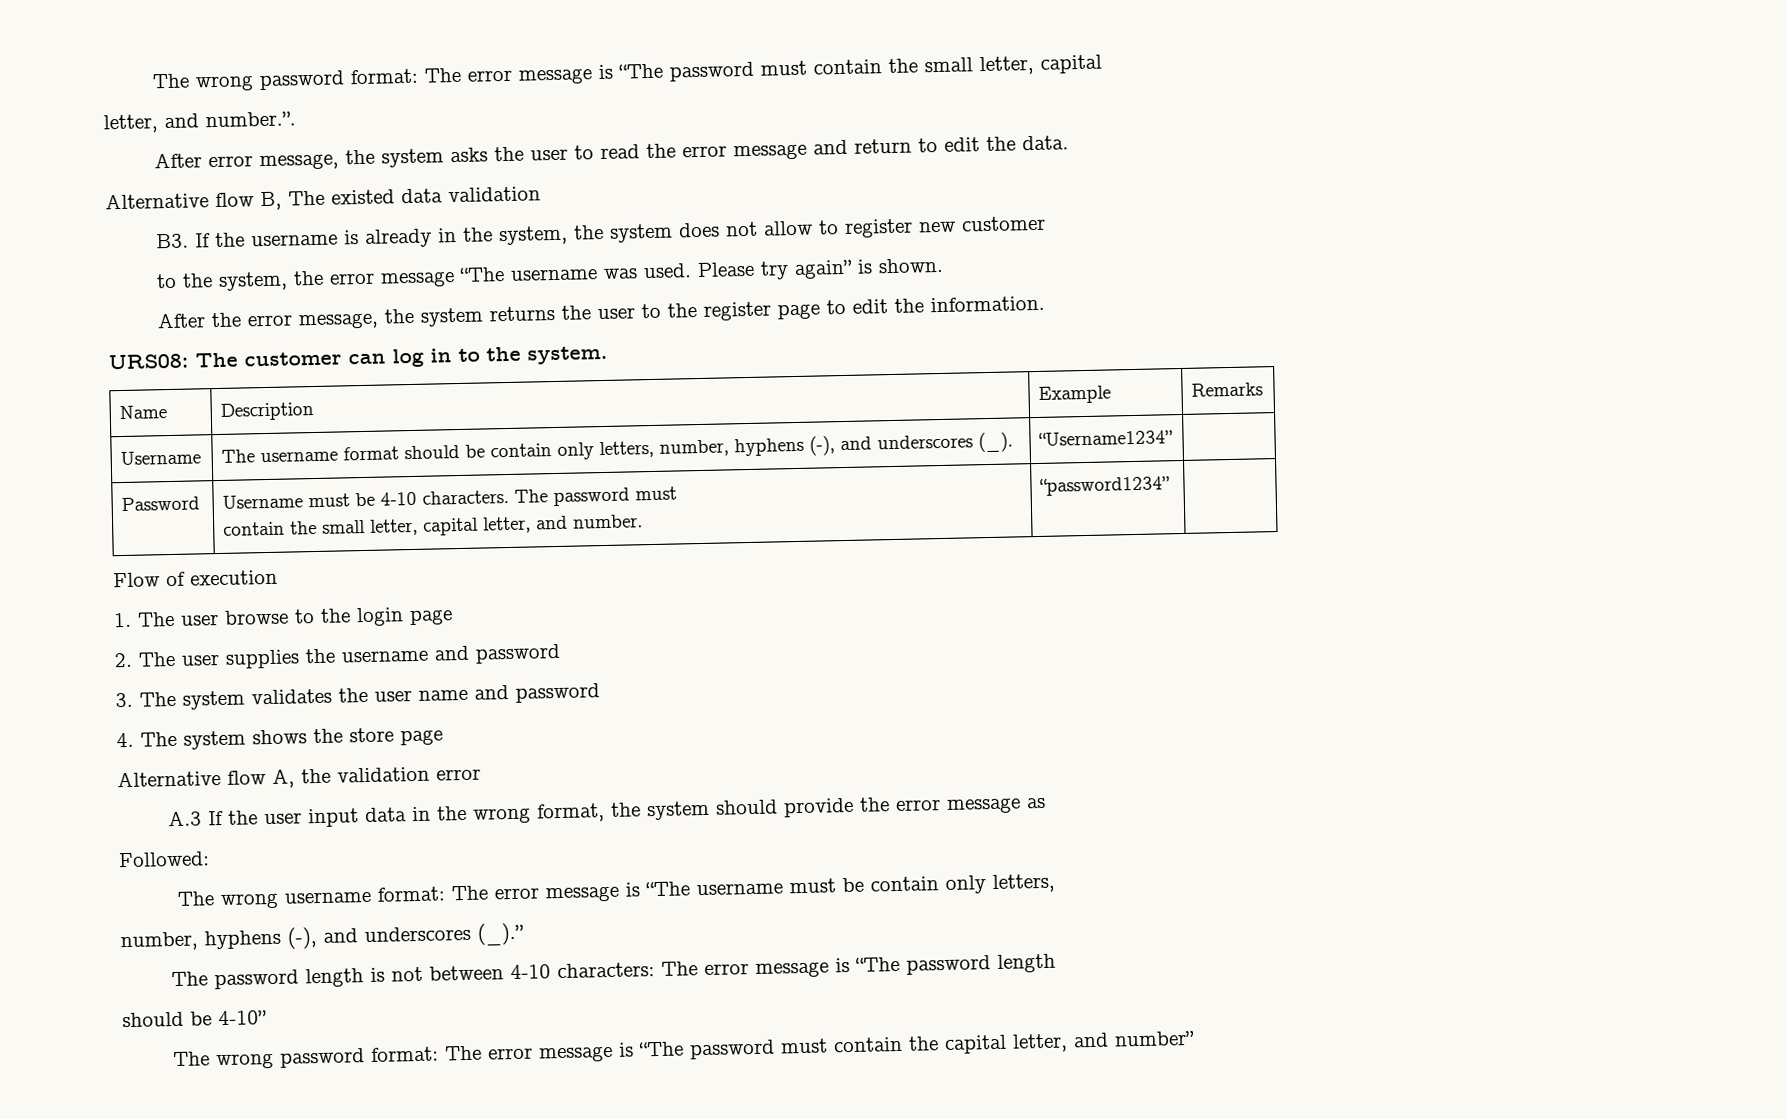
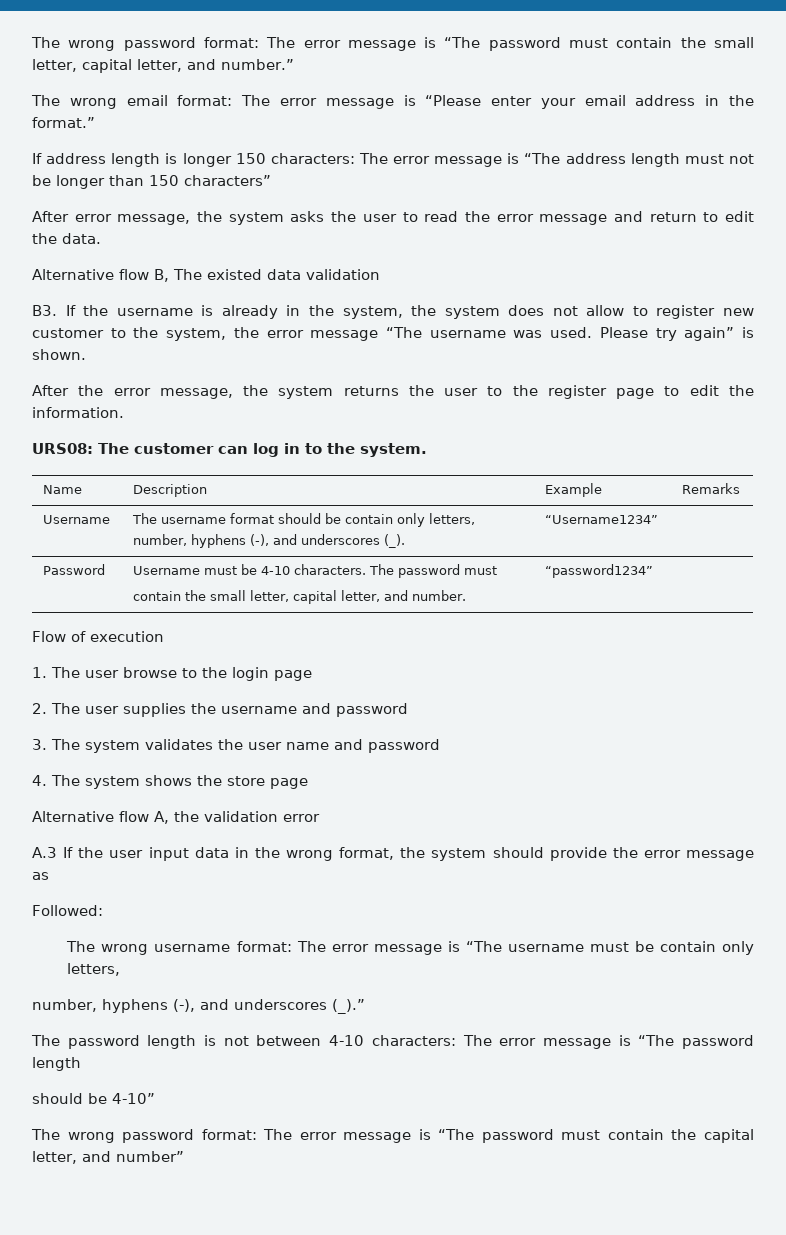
[103,111,296,134] // letter, and number.”. -> [137,59,294,72] [31,95,755,109] [32,117,95,128] [32,153,754,167] [32,175,271,189] letter, and number.” // The wrong email format: The error message is “Please enter your email address in the format.” // If address length is longer 150 characters: The error message is “The address length must not be longer than 150 characters”
(1046, 223) // -> (104, 333) none

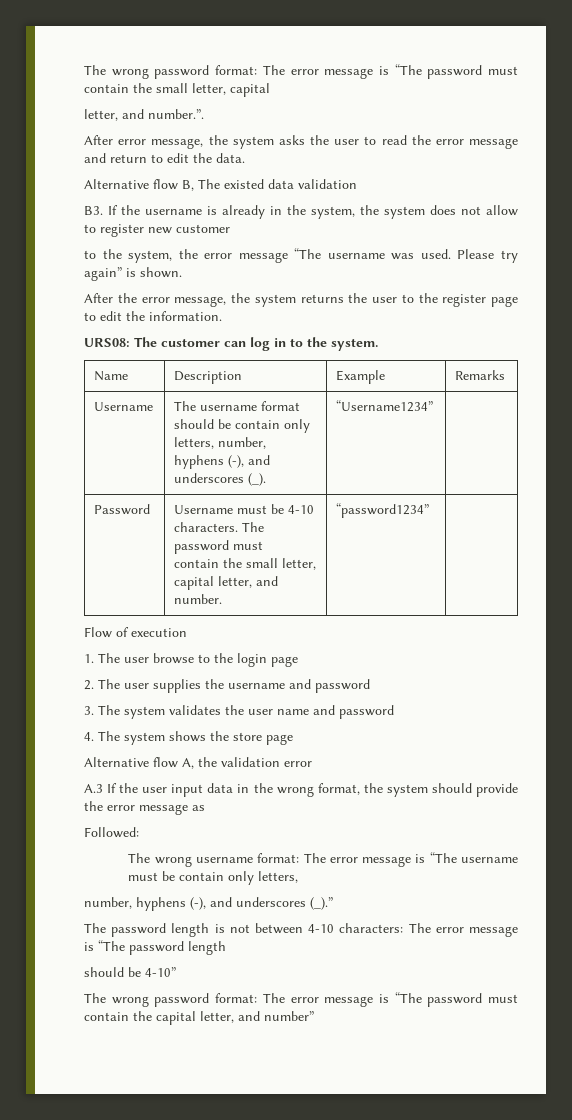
[137,59,294,72] [31,95,755,109] [32,117,95,128] [32,153,754,167] [32,175,271,189] letter, and number.” // The wrong email format: The error message is “Please enter your email address in the format.” // If address length is longer 150 characters: The error message is “The address length must not be longer than 150 characters” -> [84,109,204,121] // letter, and number.”.
(104, 333) none -> (230, 228) //

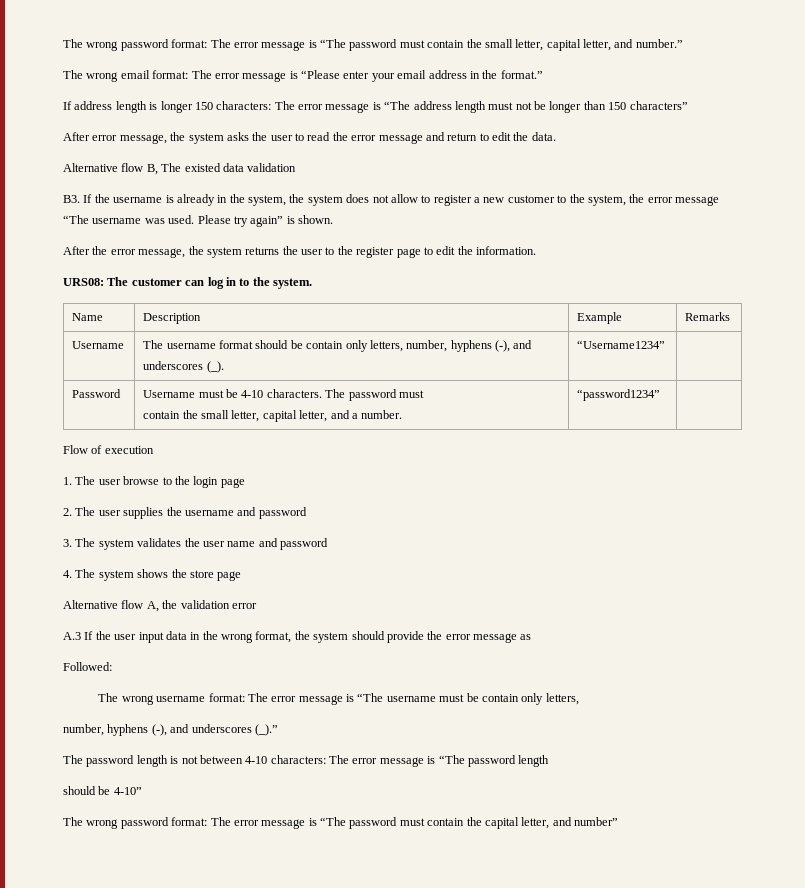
[84,109,204,121] // letter, and number.”. -> [583,39,683,51] [63,70,543,82] [63,101,688,113] letter, and number.” // The wrong email format: The error message is “Please enter your email address in the format.” // If address length is longer 150 characters: The error message is “The address length must not be longer than 150 characters”
(144, 230) none -> [474,197,480,203] a
(230, 228) // -> (555, 199) none
(279, 581) none -> [351,413,358,419] a

